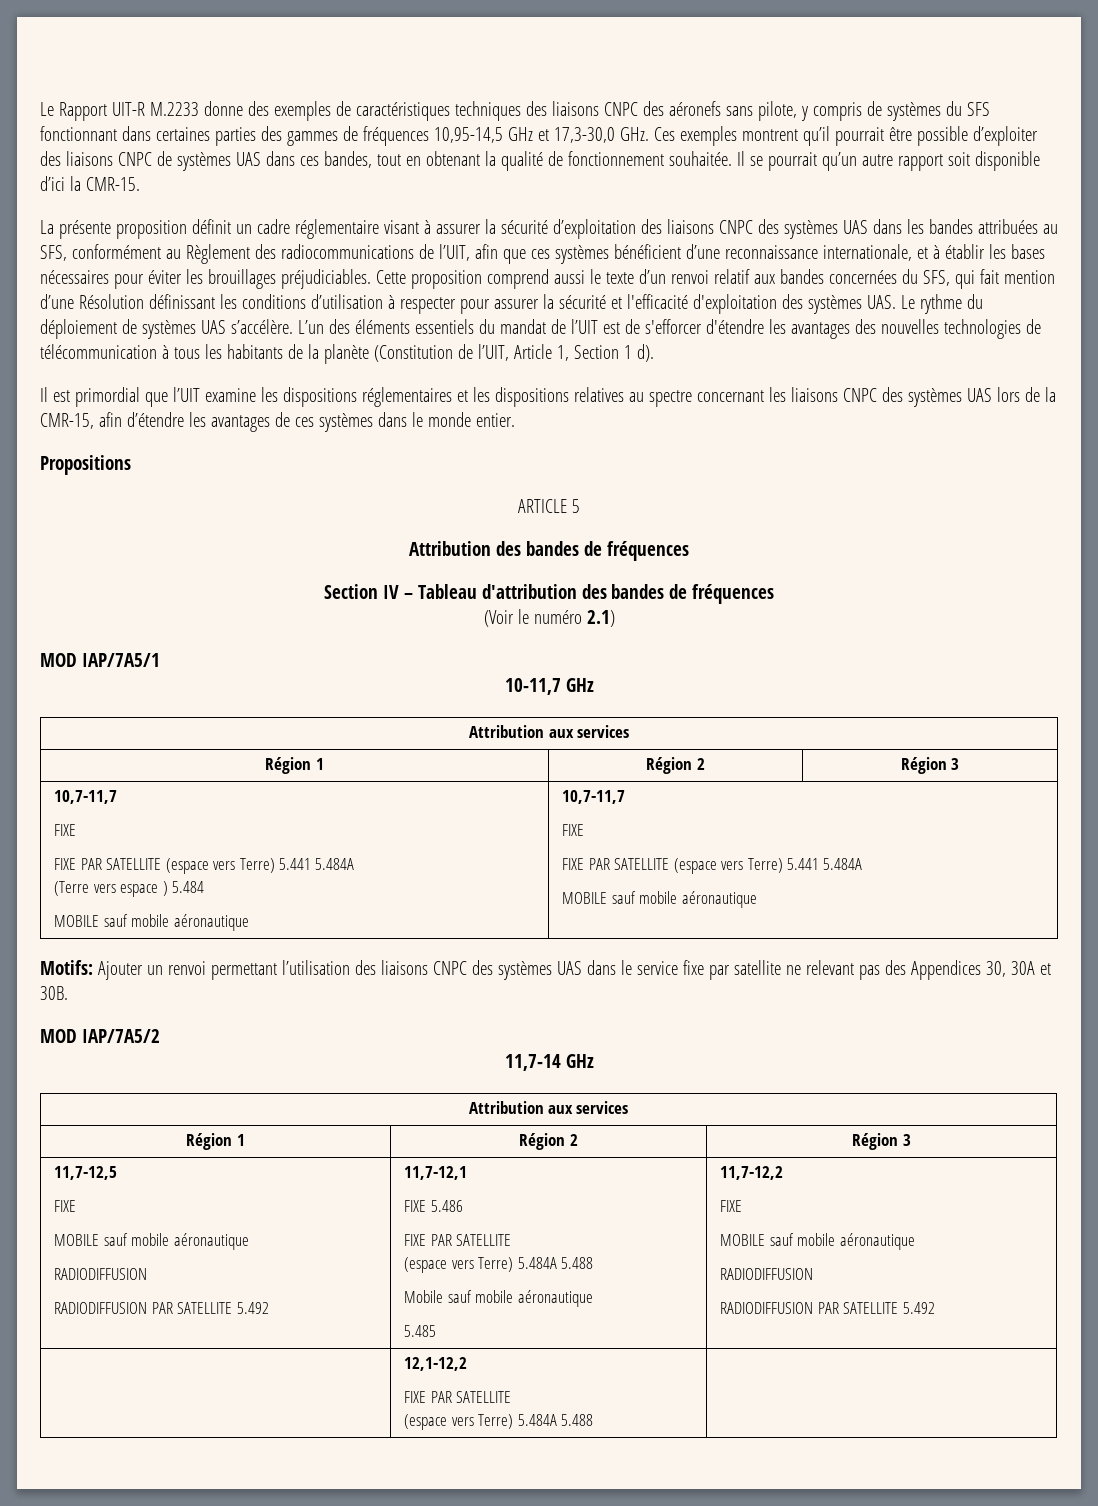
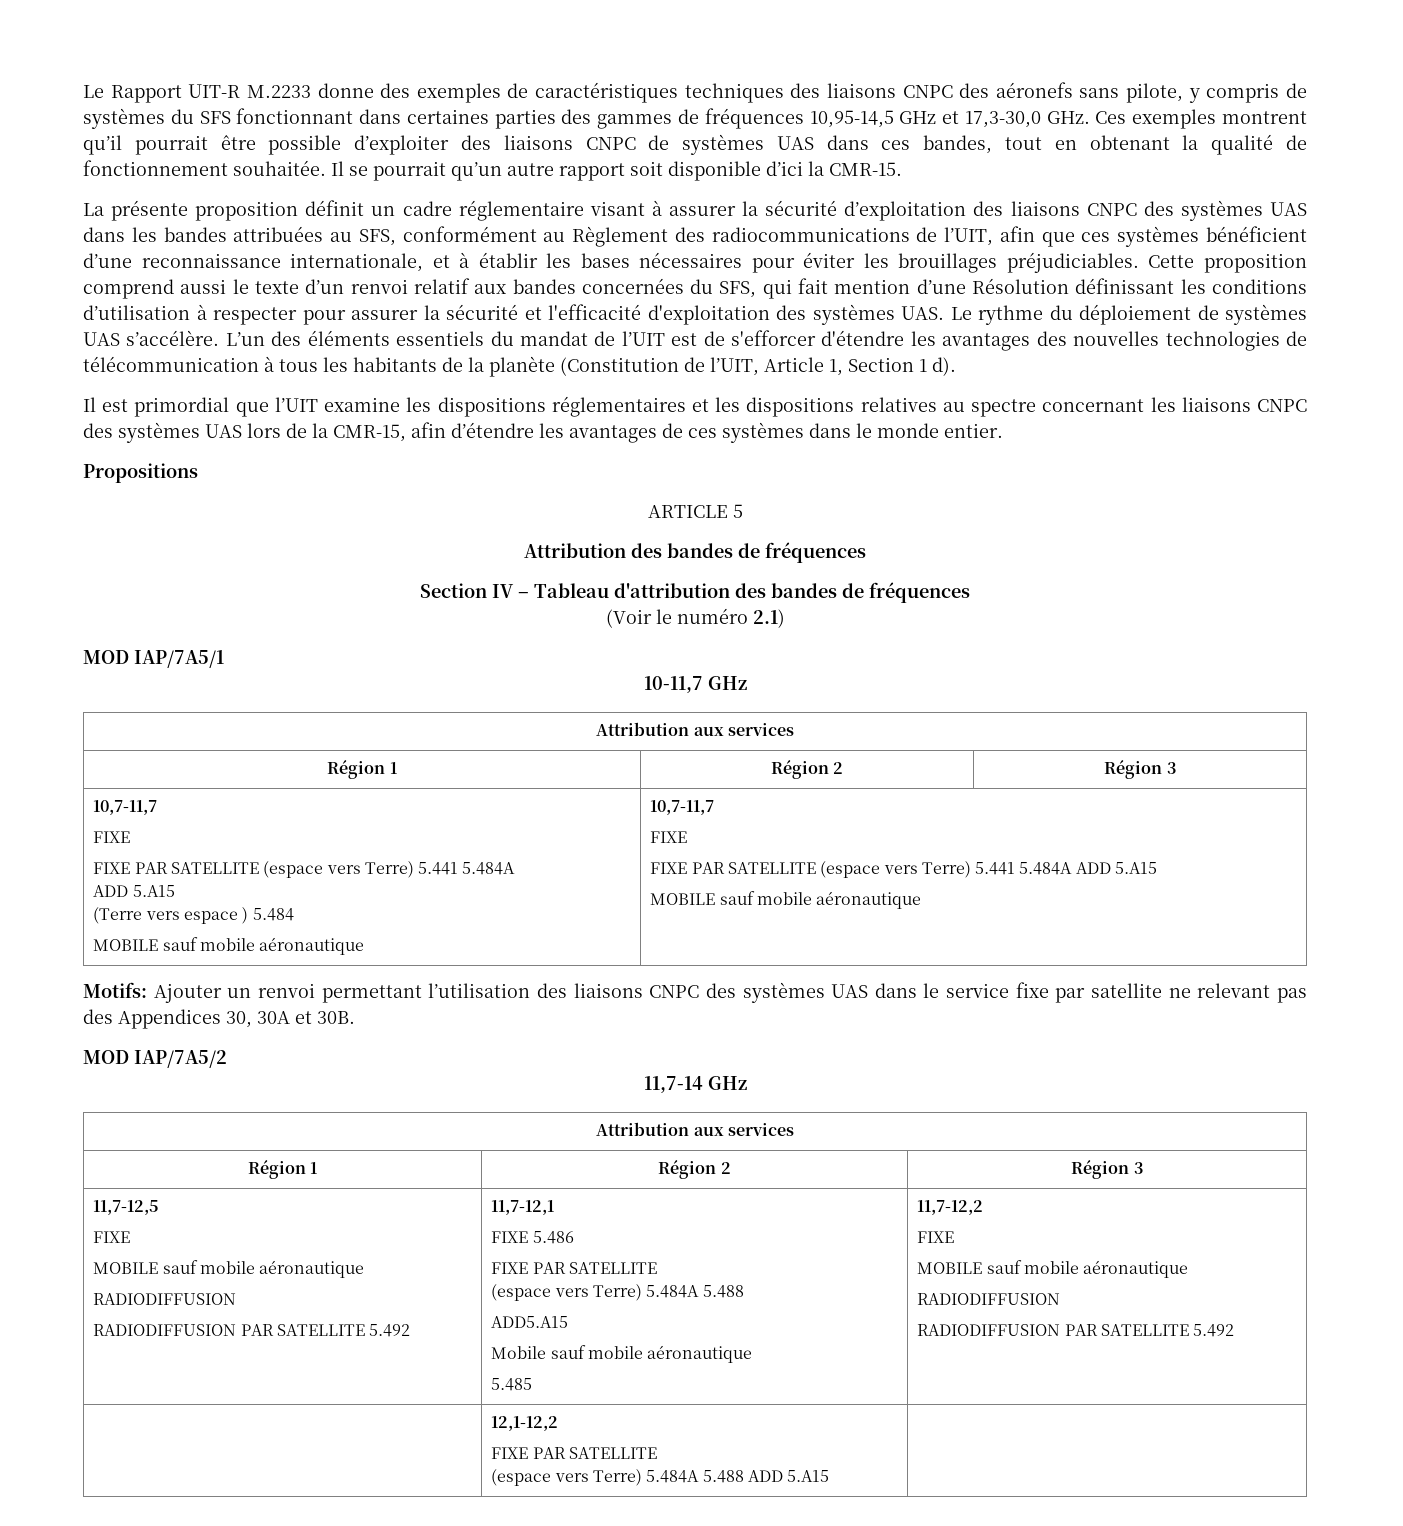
(355, 864) none -> [93,885,175,897] // ADD 5.A15
(863, 864) none -> [1075,862,1158,874] ADD 5.A15
(594, 1263) none -> [491,1316,569,1328] // ADD5.A15
(594, 1420) none -> [747,1470,830,1482] ADD 5.A15

